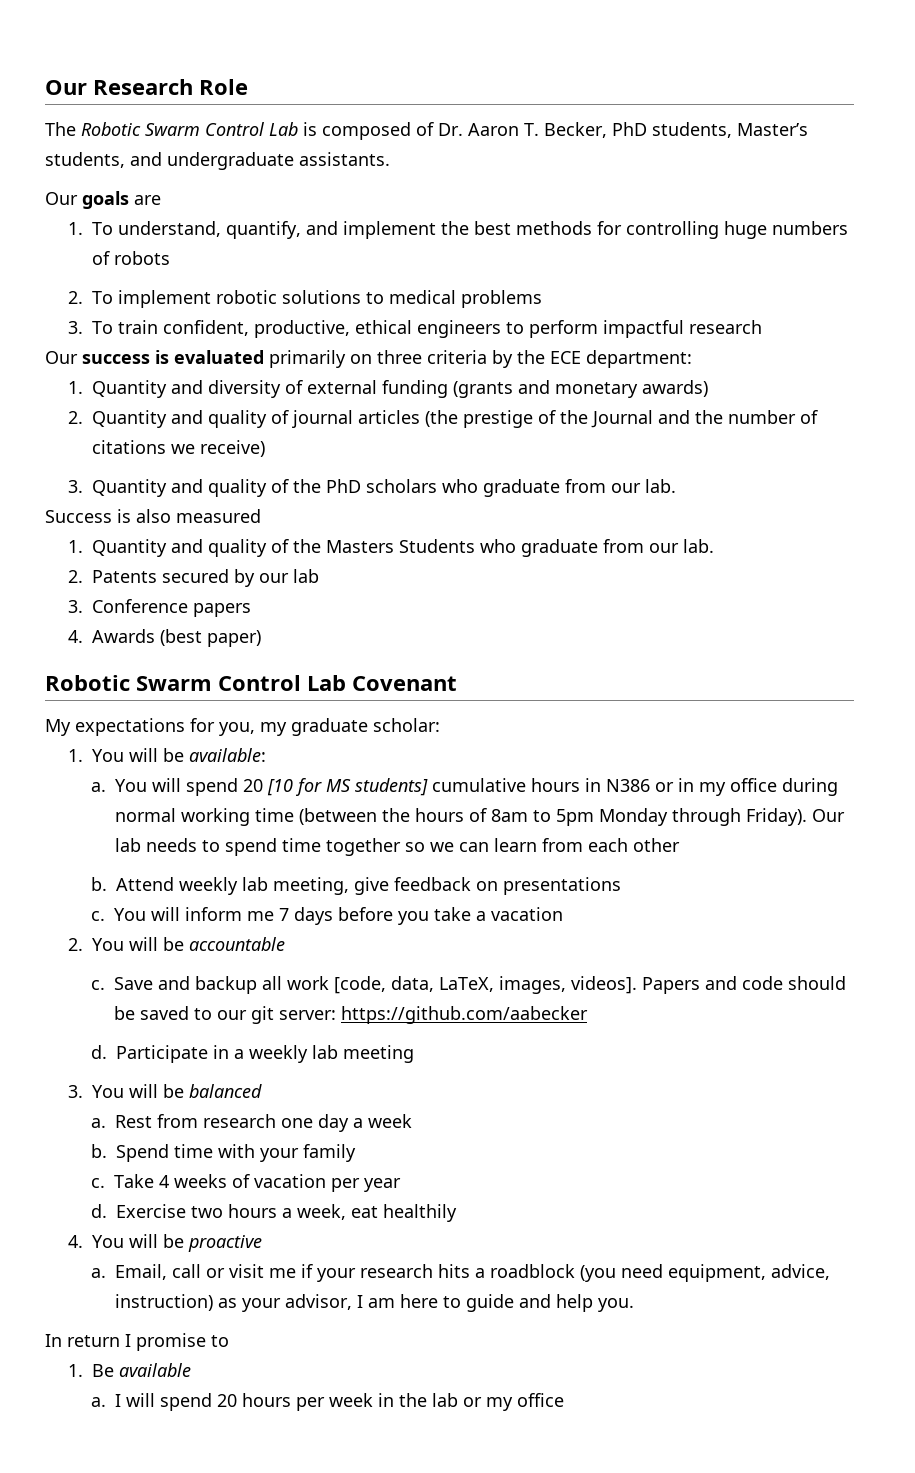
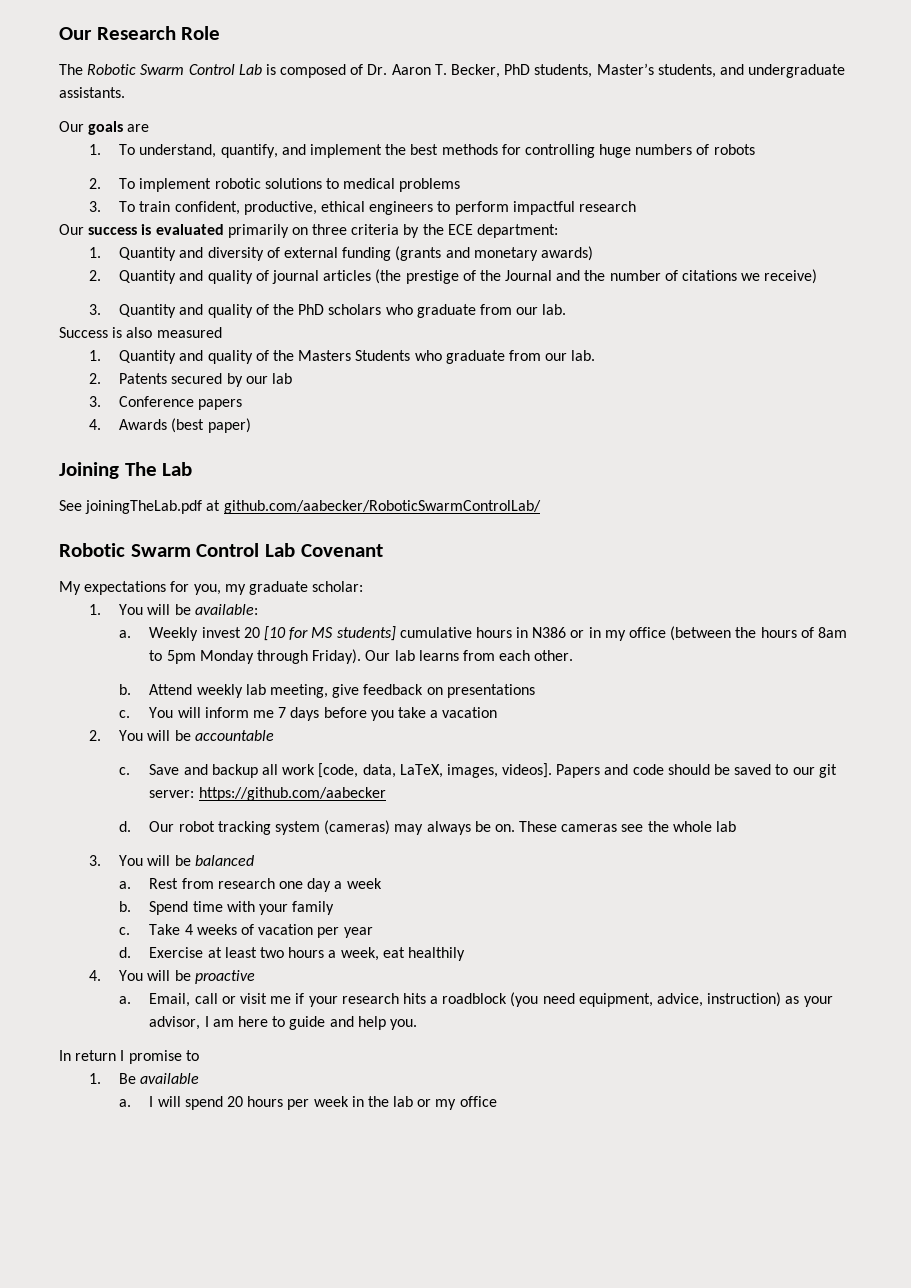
(262, 638) none -> [59,462,193,479] [59,500,541,514] // Joining The Lab // See joiningTheLab.pdf at github.com/aabecker/RoboticSwarmControlLab/
[115,778,239,796] You will spend -> [149,627,241,641] Weekly invest
[782,778,839,796] [115,808,295,826] during normal working time -> (666, 632) none
[146,838,538,856] needs to spend time together so we can learn -> [418,650,459,661] learns
[633,838,681,852] other -> [534,650,574,661] other.
[116,1045,415,1063] Participate in a weekly lab meeting -> [149,820,736,835] Our robot tracking system (cameras) may always be on. These cameras see the whole lab
(187, 1211) none -> [207,947,257,958] at least

